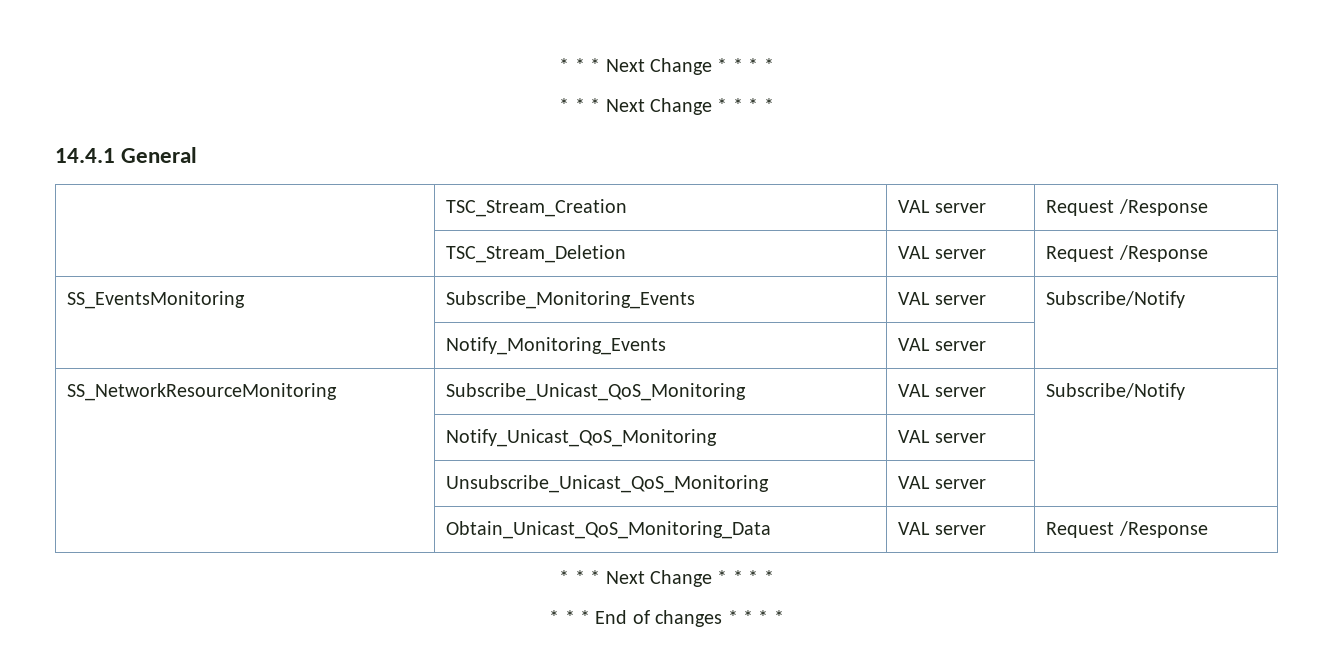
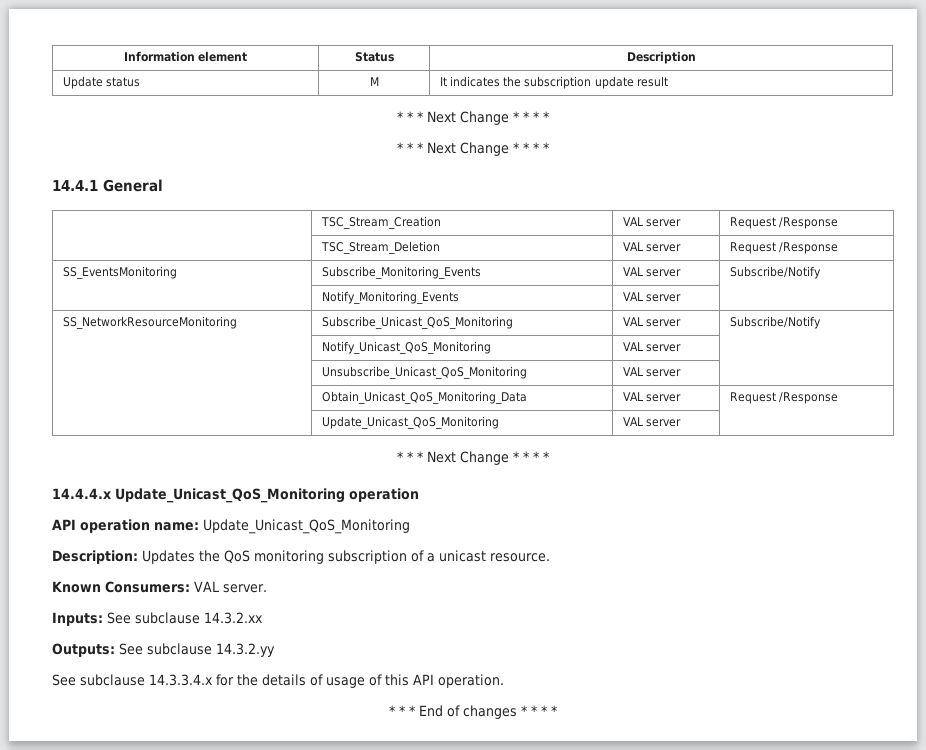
(559, 65) none -> [123,51,248,62] [354,52,394,62] [626,51,696,64] [62,76,140,89] [369,77,379,86] [439,76,668,89] Information element | Status | Description // Update status | M | It indicates the subscription update result //
[559,570,774,587] // * * * Next Change * * * * -> [321,416,499,429] [622,417,681,427] [397,451,549,465] [52,488,419,503] [52,519,410,534] [52,550,550,564] [52,581,267,593] [52,612,263,626] [52,643,275,657] [52,674,504,688] // | Update_Unicast_QoS_Monitoring | VAL server | // * * * Next Change * * * * // 14.4.4.x Update_Unicast_QoS_Monitoring operation // API operation name: Update_Unicast_QoS_Monitoring // Description: Updates the QoS monitoring subscription of a unicast resource. // Known Consumers: VAL server. // Inputs: See subclause 14.3.2.xx // Outputs: See subclause 14.3.2.yy // See subclause 14.3.3.4.x for the details of usage of this API operation.

